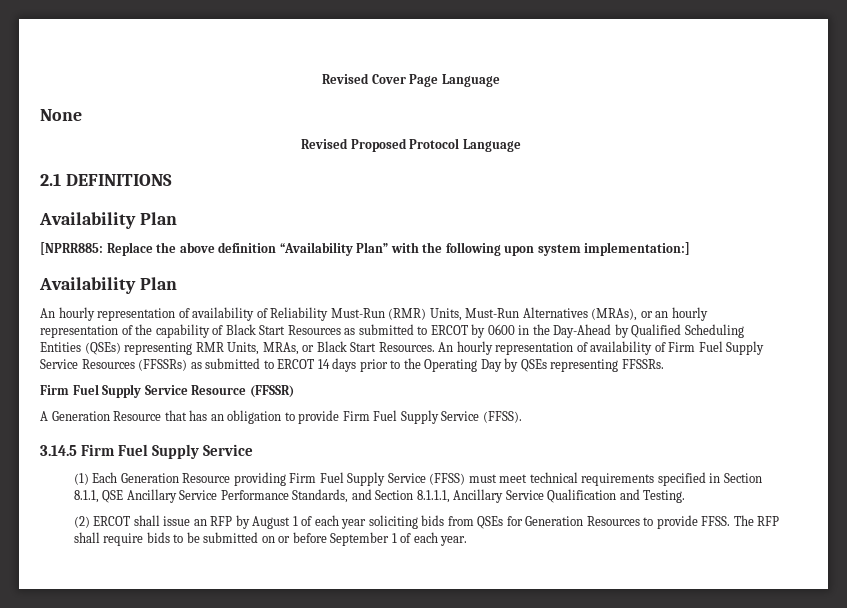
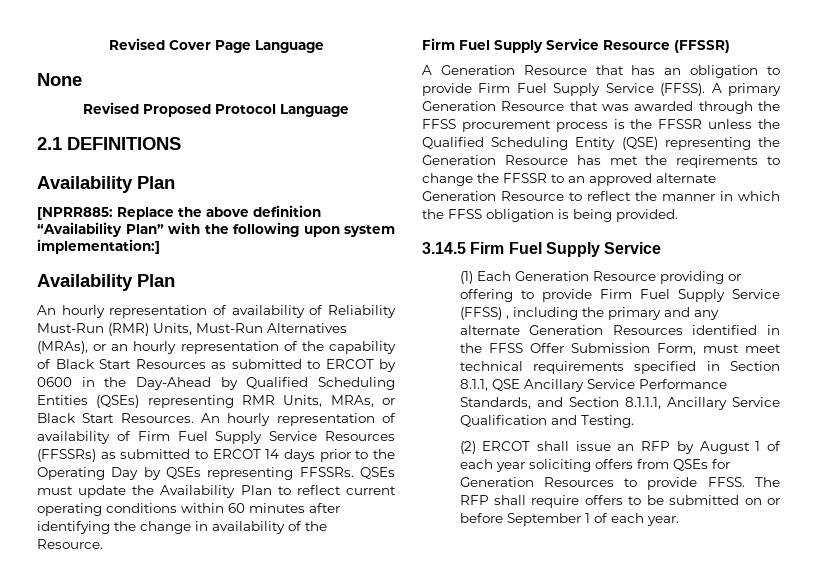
(664, 364) none -> [360,467,395,479] [37,485,396,498] [37,503,340,516] [37,521,327,534] [37,539,103,549] QSEs must update the Availability Plan to reflect current operating conditions within 60 minutes after identifying the change in availability of the Resource.
(522, 417) none -> [711,83,781,96] [422,101,780,114] [422,119,780,132] [422,137,780,150] [422,155,780,168] [422,173,716,186] [422,191,780,201] [422,209,678,222] A primary Generation Resource that was awarded through the FFSS procurement process is the FFSSR unless the Qualified Scheduling Entity (QSE) representing the Generation Resource has met the reqirements to change the FFSSR to an approved alternate Generation Resource to reflect the manner in which the FFSS obligation is being provided.
(286, 479) none -> [727,274,741,281] [459,289,592,302] or offering to provide
(466, 479) none -> [505,307,719,320] [459,325,780,335] [459,343,696,355] , including the primary and any alternate Generation Resources identified in the FFSS Offer Submission Form,
[421,515,445,526] bids -> [594,459,633,469] offers
[146,532,170,543] bids -> [584,495,623,505] offers

